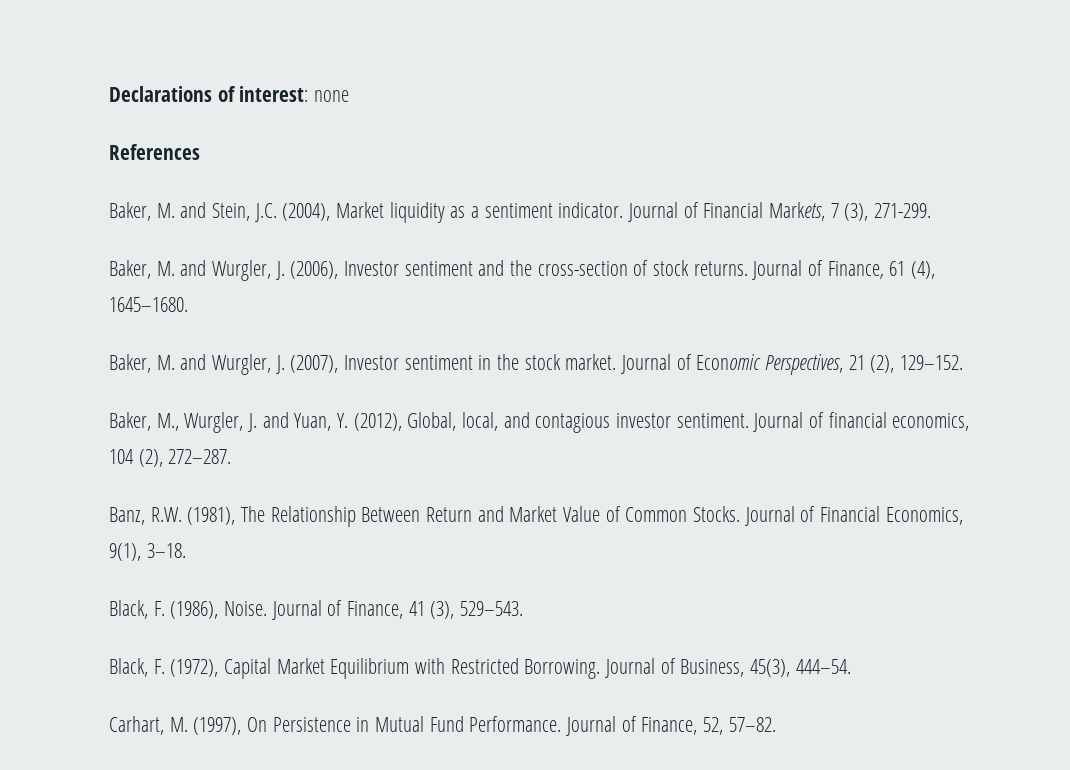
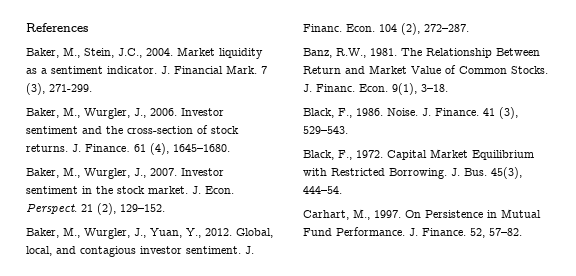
[109,86,350,102] [109,144,200,160] [109,202,331,222] Declarations of interest: none // References // Baker, M. and Stein, J.C. (2004), -> [26,23,88,32] [26,47,173,58] References // Baker, M., Stein, J.C., 2004.
[628,202,826,222] Journal of Financial Markets, -> [161,65,257,74] J. Financial Mark.
[156,260,339,281] M. and Wurgler, J. (2006), -> [63,107,177,119] M., Wurgler, J., 2006.
[752,260,884,280] Journal of Finance, -> [72,144,130,152] J. Finance.
[156,354,339,375] M. and Wurgler, J. (2007), -> [63,167,177,179] M., Wurgler, J., 2007.
[621,354,844,375] Journal of Economic Perspectives, -> [192,186,234,194] [26,204,77,214] J. Econ. Perspect.
[248,412,402,432] J. and Yuan, Y. (2012), -> [134,228,232,238] J., Yuan, Y., 2012.
[753,412,970,432] Journal of financial economics, -> [245,246,254,254] [303,24,375,32] J. Financ. Econ.
[150,507,236,525] R.W. (1981), -> [336,48,397,58] R.W., 1981.
[744,506,963,526] Journal of Financial Economics, -> [303,84,388,92] J. Financ. Econ.
[153,600,404,620] F. (1986), Noise. Journal of Finance, -> [338,108,479,118] F., 1986. Noise. J. Finance.
[153,659,219,677] F. (1972), -> [338,150,383,160] F., 1972.
[605,658,745,678] Journal of Business, -> [451,168,487,176] J. Bus.
[169,717,242,735] M. (1997), -> [353,209,401,220] M., 1997.
[566,716,698,736] Journal of Finance, -> [409,228,466,236] J. Finance.

